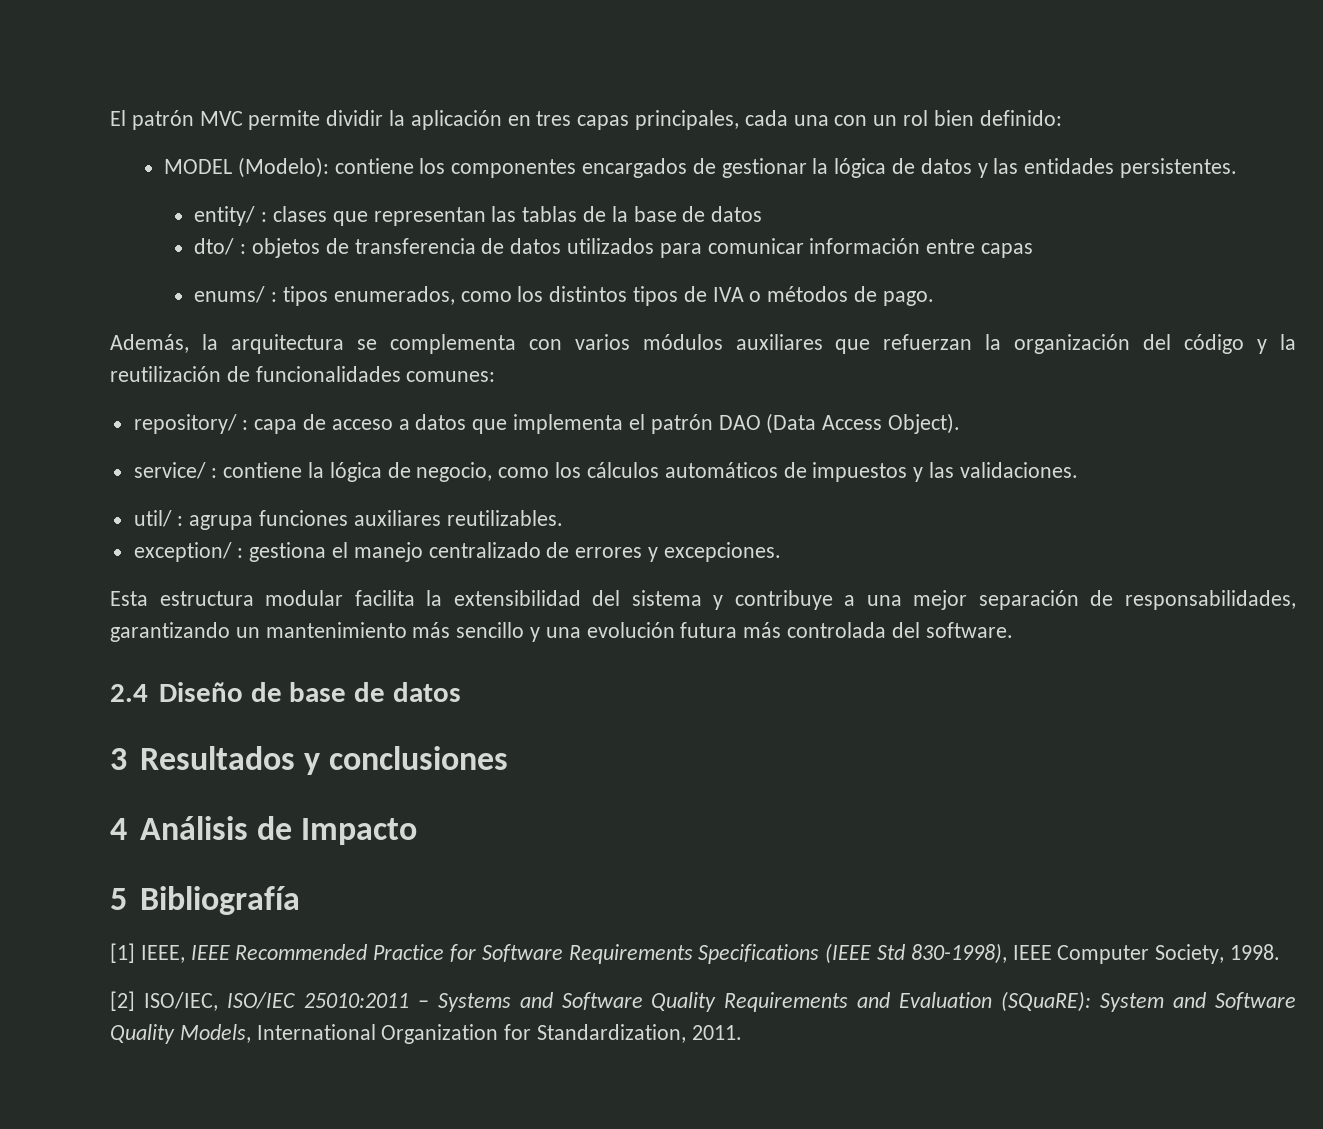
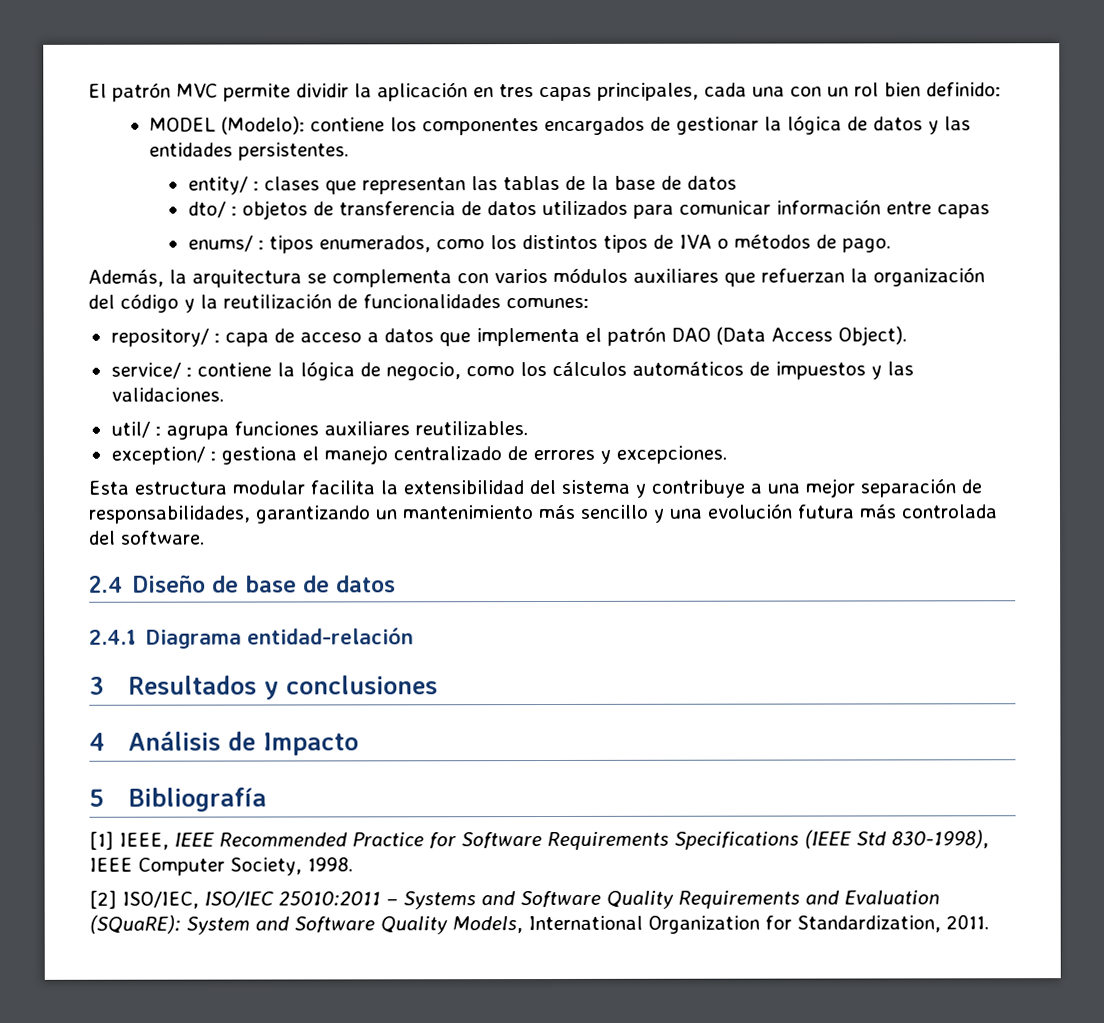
(462, 692) none -> [89,627,415,649] // 2.4.1 Diagrama entidad-relación

